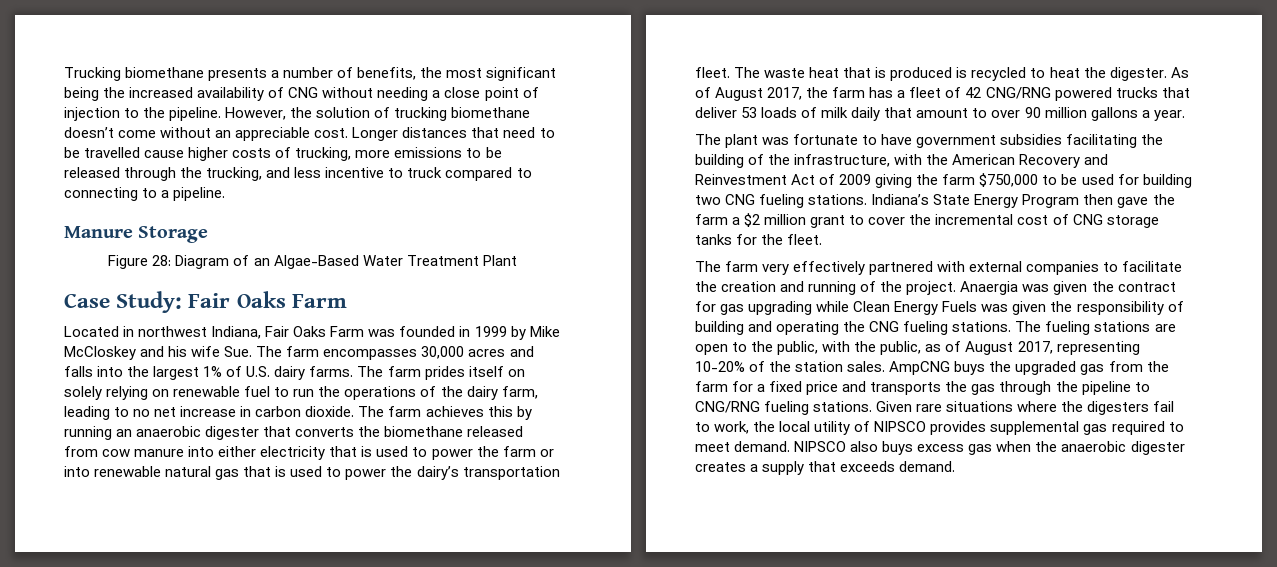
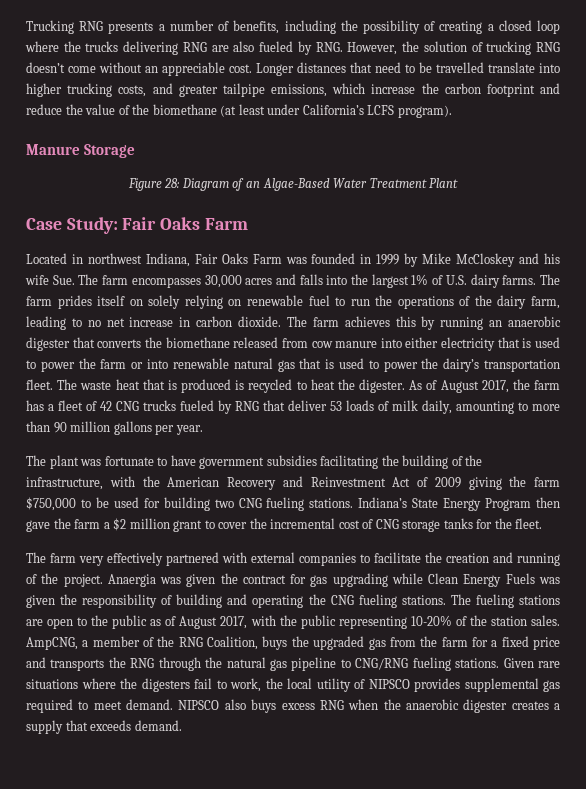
[125,67,205,78] biomethane -> [79,21,104,31] RNG
[420,67,557,81] [64,87,539,101] [64,107,222,121] the most significant being the increased availability of CNG without needing a close point of injection to the pipeline. -> [284,20,561,34] [25,41,343,55] including the possibility of creating a closed loop where the trucks delivering RNG are also fueled by RNG.
[451,107,531,118] biomethane -> [536,42,561,52] RNG
[144,147,502,161] [64,167,532,181] [64,187,226,201] cause higher costs of trucking, more emissions to be released through the trucking, and less incentive to truck compared to connecting to a pipeline. -> [488,62,560,73] [26,83,561,97] [26,104,452,118] translate into higher trucking costs, and greater tailpipe emissions, which increase the carbon footprint and reduce the value of the biomethane (at least under California’s LCFS program).
[985,87,1158,101] CNG/RNG powered trucks -> [116,400,259,414] CNG trucks fueled by RNG
[851,107,1021,121] daily that amount to over -> [422,400,560,414] [26,421,50,432] daily, amounting to more than
[1141,110,1150,118] a -> [155,424,175,435] per
[777,341,922,355] public, with the public, -> [112,615,148,629] public
(1053, 347) none -> [250,615,336,629] with the public
[889,361,951,375] AmpCNG -> [26,636,259,650] AmpCNG, a member of the RNG Coalition,
[971,381,1078,395] gas through the -> [130,657,287,671] RNG through the natural gas
[968,444,993,455] gas -> [319,700,344,710] RNG

